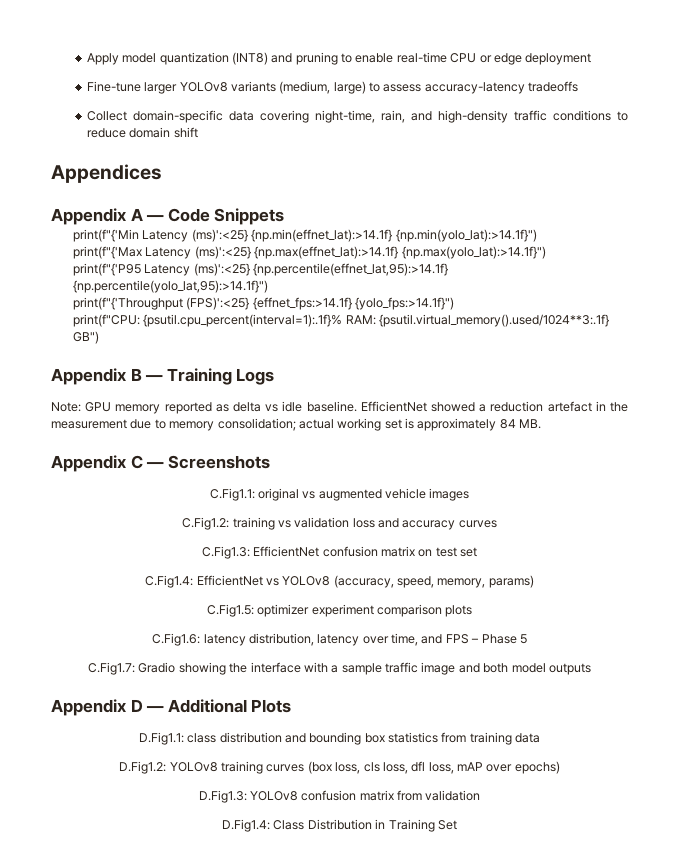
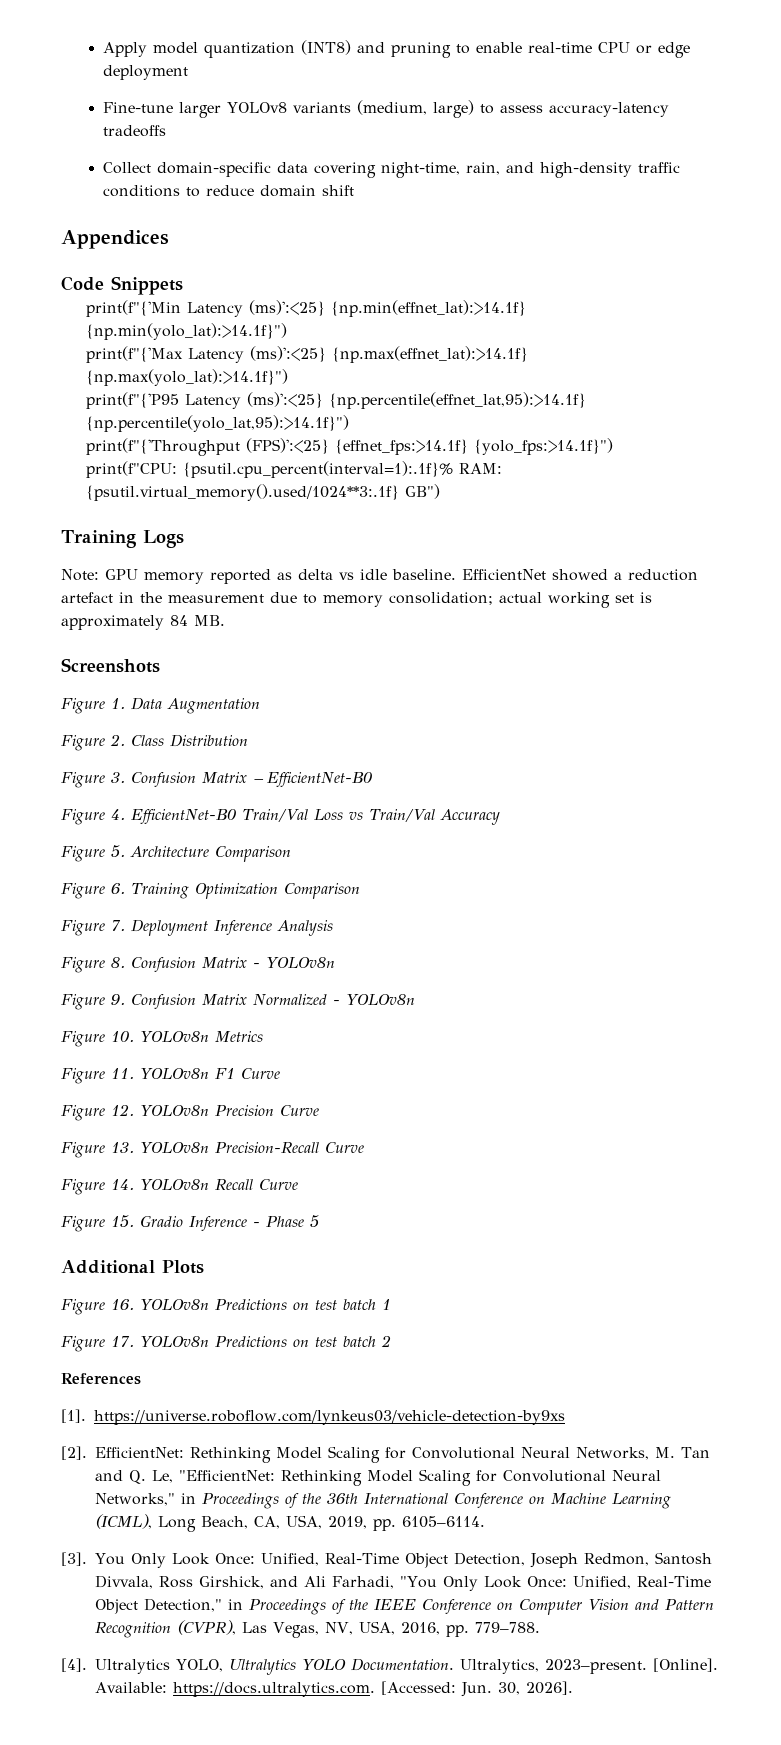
[51,208,165,225] Appendix A — -> (169, 239) none
[51,368,164,385] Appendix B — -> (440, 491) none
[51,455,270,472] [209,488,470,501] [182,517,497,530] [201,546,478,559] [145,575,534,588] [206,604,473,617] [152,633,527,646] [88,662,591,675] [51,699,292,716] [138,732,541,745] [119,761,560,774] [198,790,481,803] [222,819,457,832] Appendix C — Screenshots // C.Fig1.1: original vs augmented vehicle images // C.Fig1.2: training vs validation loss and accuracy curves // C.Fig1.3: EfficientNet confusion matrix on test set // C.Fig1.4: EfficientNet vs YOLOv8 (accuracy, speed, memory, params) // C.Fig1.5: optimizer experiment comparison plots // C.Fig1.6: latency distribution, latency over time, and FPS – Phase 5 // C.Fig1.7: Gradio showing the interface with a sample traffic image and both model outputs // Appendix D — Additional Plots // D.Fig1.1: class distribution and bounding box statistics from training data // D.Fig1.2: YOLOv8 training curves (box loss, cls loss, dfl loss, mAP over epochs) // D.Fig1.3: YOLOv8 confusion matrix from validation // D.Fig1.4: Class Distribution in Training Set -> [61,658,160,673] [61,697,260,714] [61,734,248,751] [61,772,372,788] [61,809,500,825] [61,845,291,862] [61,883,360,899] [61,919,333,936] [61,957,335,973] [61,994,415,1010] [61,1031,263,1047] [61,1068,280,1084] [61,1104,319,1121] [61,1142,364,1158] [61,1179,298,1195] [61,1215,319,1232] [61,1260,204,1274] [61,1299,391,1315] [61,1335,391,1352] [61,1373,141,1385] [61,1409,565,1425] [61,1446,710,1463] [95,1469,661,1486] [95,1493,671,1509] [95,1514,485,1532] [61,1552,712,1568] [95,1575,711,1591] [95,1598,714,1615] [95,1620,540,1638] [61,1658,718,1675] [95,1681,573,1697] Screenshots // Figure 1. Data Augmentation // Figure 2. Class Distribution // Figure 3. Confusion Matrix – EfficientNet-B0 // Figure 4. EfficientNet-B0 Train/Val Loss vs Train/Val Accuracy // Figure 5. Architecture Comparison // Figure 6. Training Optimization Comparison // Figure 7. Deployment Inference Analysis // Figure 8. Confusion Matrix - YOLOv8n // Figure 9. Confusion Matrix Normalized - YOLOv8n // Figure 10. YOLOv8n Metrics // Figure 11. YOLOv8n F1 Curve // Figure 12. YOLOv8n Precision Curve // Figure 13. YOLOv8n Precision-Recall Curve // Figure 14. YOLOv8n Recall Curve // Figure 15. Gradio Inference - Phase 5 // Additional Plots // Figure 16. YOLOv8n Predictions on test batch 1 // Figure 17. YOLOv8n Predictions on test batch 2 // References // [1]. https://universe.roboflow.com/lynkeus03/vehicle-detection-by9xs // [2]. EfficientNet: Rethinking Model Scaling for Convolutional Neural Networks, M. Tan and Q. Le, "EfficientNet: Rethinking Model Scaling for Convolutional Neural Networks," in Proceedings of the 36th International Conference on Machine Learning (ICML), Long Beach, CA, USA, 2019, pp. 6105–6114. // [3]. You Only Look Once: Unified, Real-Time Object Detection, Joseph Redmon, Santosh Divvala, Ross Girshick, and Ali Farhadi, "You Only Look Once: Unified, Real-Time Object Detection," in Proceedings of the IEEE Conference on Computer Vision and Pattern Recognition (CVPR), Las Vegas, NV, USA, 2016, pp. 779–788. // [4]. Ultralytics YOLO, Ultralytics YOLO Documentation. Ultralytics, 2023–present. [Online]. Available: https://docs.ultralytics.com. [Accessed: Jun. 30, 2026].

